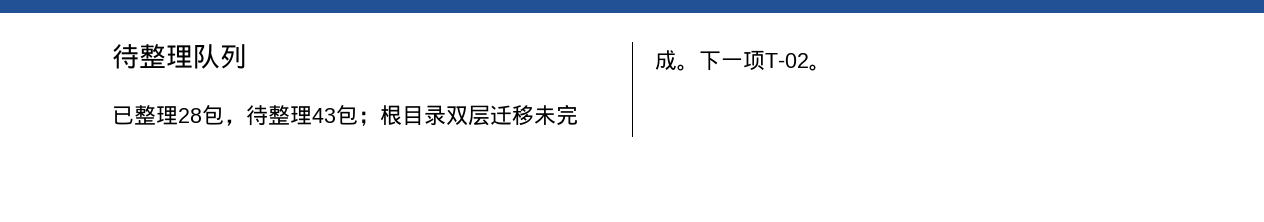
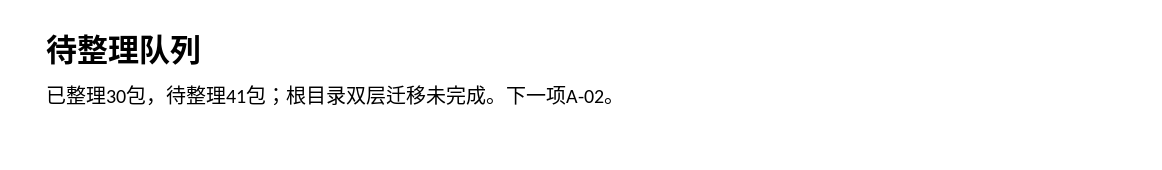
[178,108,202,123] 28 -> [106,90,126,103] 30
[312,108,336,123] 43 -> [226,90,246,103] 41
[765,53,809,68] T-02 -> [566,90,604,103] A-02

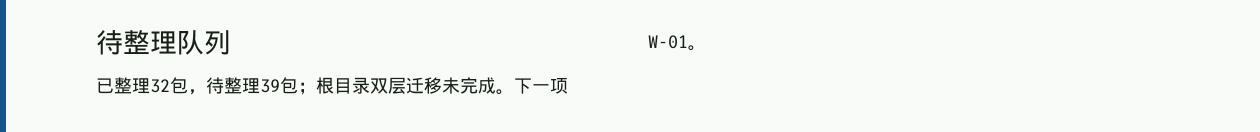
[106,90,126,103] 30 -> [150,79,170,93] 32
[226,90,246,103] 41 -> [260,79,280,93] 39
[566,90,604,103] A-02 -> [648,35,688,49] W-01

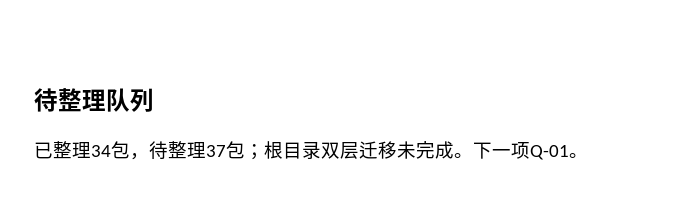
[150,79,170,93] 32 -> [91,145,111,157] 34
[260,79,280,93] 39 -> [206,145,226,157] 37
[648,35,688,49] W-01 -> [530,145,569,160] Q-01

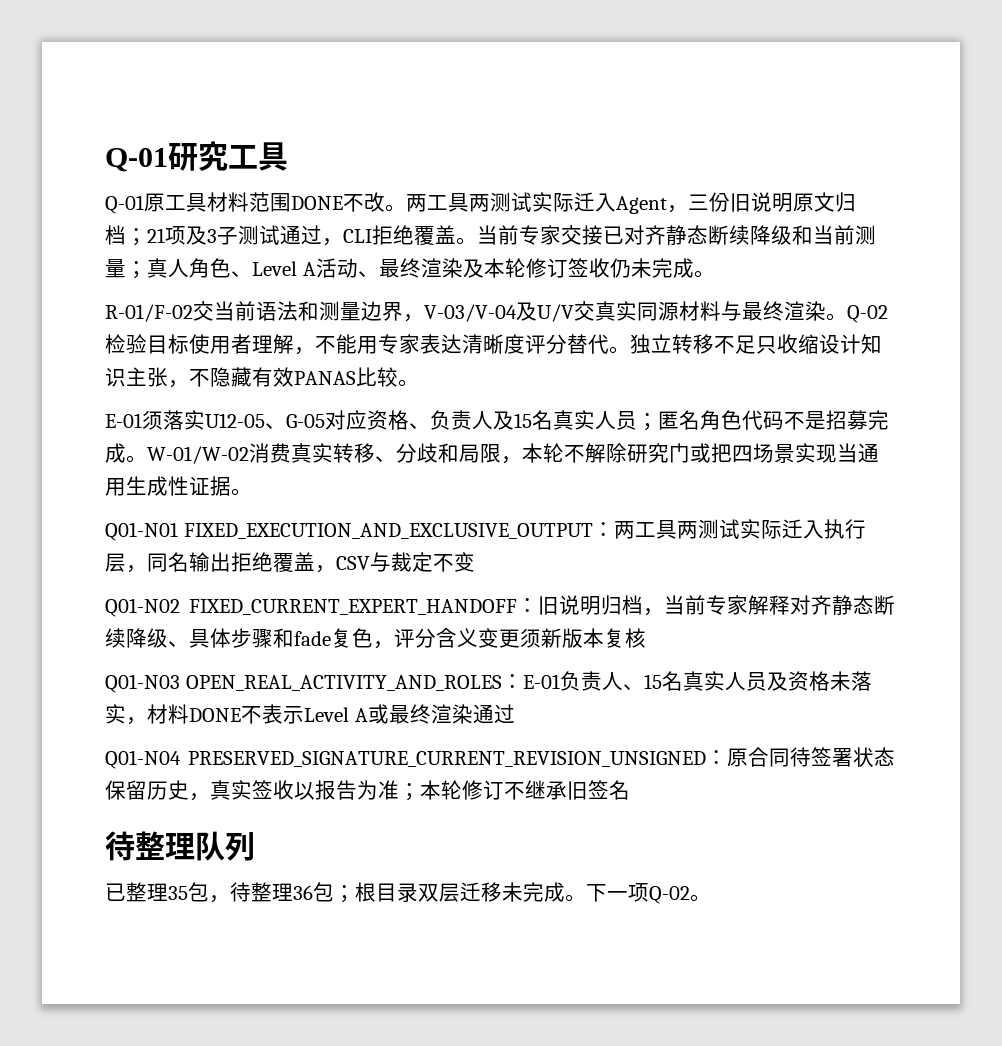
(34, 100) none -> [105,141,288,172] [105,192,856,214] [105,225,876,246] [105,258,715,279] [105,301,888,323] [105,334,882,355] [105,367,419,388] [105,410,889,431] [105,443,879,464] [105,476,252,496] [105,519,866,541] [105,552,475,573] [105,595,895,617] [105,628,646,649] [105,671,872,693] [105,704,515,725] [105,747,895,769] [105,780,630,801] Q-01研究工具 // Q-01原工具材料范围DONE不改。两工具两测试实际迁入Agent，三份旧说明原文归档；21项及3子测试通过，CLI拒绝覆盖。当前专家交接已对齐静态断续降级和当前测量；真人角色、Level A活动、最终渲染及本轮修订签收仍未完成。 // R-01/F-02交当前语法和测量边界，V-03/V-04及U/V交真实同源材料与最终渲染。Q-02检验目标使用者理解，不能用专家表达清晰度评分替代。独立转移不足只收缩设计知识主张，不隐藏有效PANAS比较。 // E-01须落实U12-05、G-05对应资格、负责人及15名真实人员；匿名角色代码不是招募完成。W-01/W-02消费真实转移、分歧和局限，本轮不解除研究门或把四场景实现当通用生成性证据。 // Q01-N01 FIXED_EXECUTION_AND_EXCLUSIVE_OUTPUT：两工具两测试实际迁入执行层，同名输出拒绝覆盖，CSV与裁定不变 // Q01-N02 FIXED_CURRENT_EXPERT_HANDOFF：旧说明归档，当前专家解释对齐静态断续降级、具体步骤和fade复色，评分含义变更须新版本复核 // Q01-N03 OPEN_REAL_ACTIVITY_AND_ROLES：E-01负责人、15名真实人员及资格未落实，材料DONE不表示Level A或最终渲染通过 // Q01-N04 PRESERVED_SIGNATURE_CURRENT_REVISION_UNSIGNED：原合同待签署状态保留历史，真实签收以报告为准；本轮修订不继承旧签名 //
[91,145,111,157] 34 -> [168,886,188,900] 35
[206,145,226,157] 37 -> [293,885,313,900] 36
[530,145,569,160] Q-01 -> [649,886,690,904] Q-02

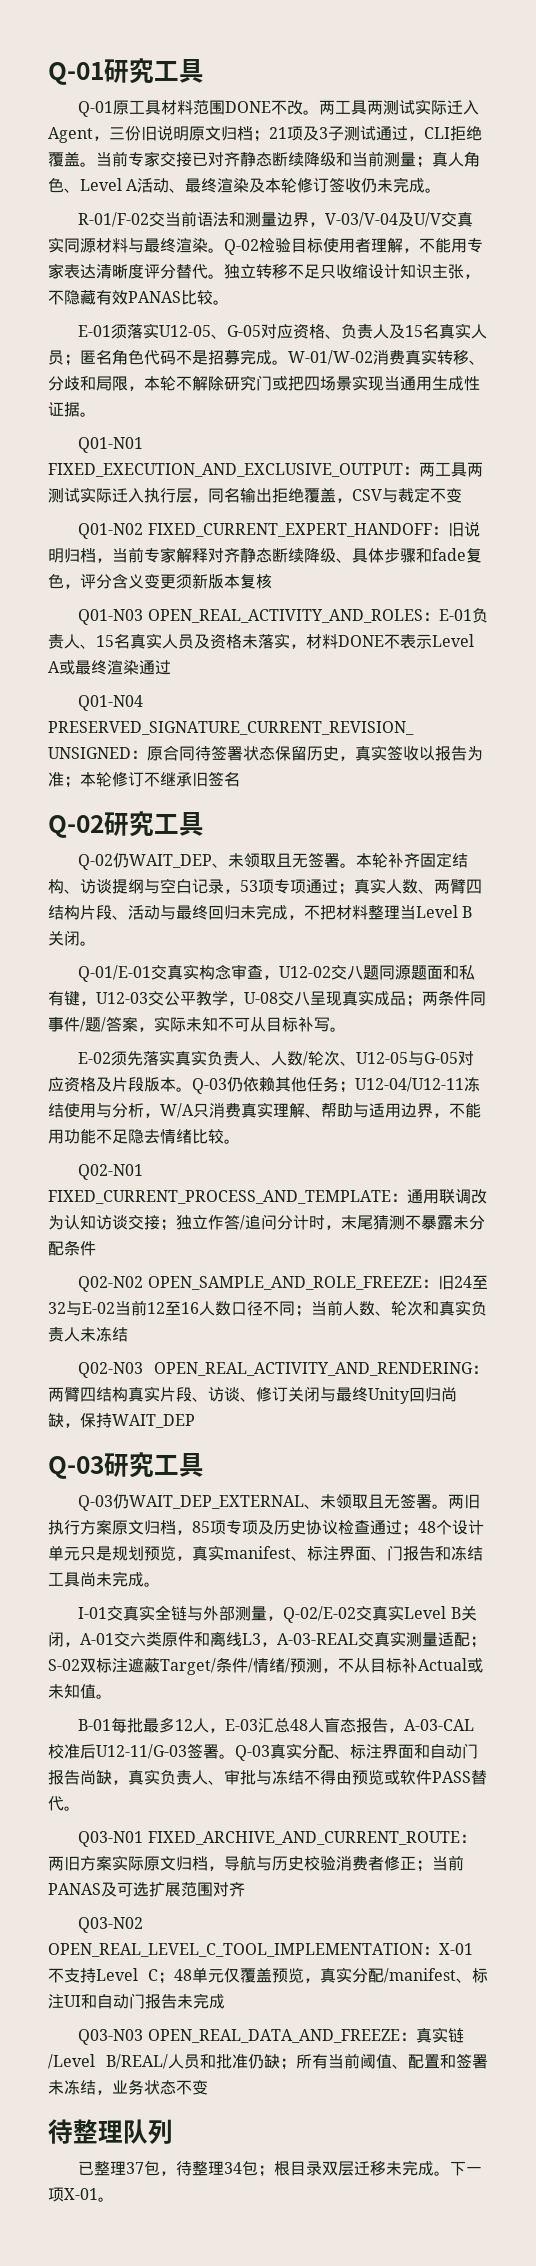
(630, 790) none -> [48,811,204,838] [78,852,469,870] [48,878,482,895] [48,904,473,920] [48,930,96,946] [78,964,476,982] [48,990,486,1007] [48,1016,346,1032] [78,1050,475,1066] [48,1076,480,1094] [48,1102,481,1118] [48,1129,240,1144] [78,1164,144,1180] [48,1189,487,1204] [48,1214,485,1231] [48,1240,96,1256] [78,1275,488,1292] [48,1300,487,1317] [48,1326,128,1342] [78,1362,488,1378] [48,1386,457,1404] [48,1413,195,1428] [48,1452,204,1479] [78,1493,481,1511] [48,1520,484,1536] [48,1545,483,1561] [48,1571,160,1587] [78,1605,477,1623] [48,1631,486,1648] [48,1657,483,1675] [48,1684,112,1699] [78,1717,475,1733] [48,1743,478,1761] [48,1769,487,1785] [48,1796,80,1811] [78,1831,476,1847] [48,1855,464,1872] [48,1882,245,1897] [78,1917,144,1933] [48,1943,473,1957] [48,1967,488,1984] [48,1993,225,2009] [78,2027,464,2045] [48,2053,488,2070] [48,2079,208,2095] // Q-02研究工具 // Q-02仍WAIT_DEP、未领取且无签署。本轮补齐固定结构、访谈提纲与空白记录，53项专项通过；真实人数、两臂四结构片段、活动与最终回归未完成，不把材料整理当Level B关闭。 // Q-01/E-01交真实构念审查，U12-02交八题同源题面和私有键，U12-03交公平教学，U-08交八呈现真实成品；两条件同事件/题/答案，实际未知不可从目标补写。 // E-02须先落实真实负责人、人数/轮次、U12-05与G-05对应资格及片段版本。Q-03仍依赖其他任务；U12-04/U12-11冻结使用与分析，W/A只消费真实理解、帮助与适用边界，不能用功能不足隐去情绪比较。 // Q02-N01 FIXED_CURRENT_PROCESS_AND_TEMPLATE：通用联调改为认知访谈交接；独立作答/追问分计时，末尾猜测不暴露未分配条件 // Q02-N02 OPEN_SAMPLE_AND_ROLE_FREEZE：旧24至32与E-02当前12至16人数口径不同；当前人数、轮次和真实负责人未冻结 // Q02-N03 OPEN_REAL_ACTIVITY_AND_RENDERING：两臂四结构真实片段、访谈、修订关闭与最终Unity回归尚缺，保持WAIT_DEP // Q-03研究工具 // Q-03仍WAIT_DEP_EXTERNAL、未领取且无签署。两旧执行方案原文归档，85项专项及历史协议检查通过；48个设计单元只是规划预览，真实manifest、标注界面、门报告和冻结工具尚未完成。 // I-01交真实全链与外部测量，Q-02/E-02交真实Level B关闭，A-01交六类原件和离线L3，A-03-REAL交真实测量适配；S-02双标注遮蔽Target/条件/情绪/预测，不从目标补Actual或未知值。 // B-01每批最多12人，E-03汇总48人盲态报告，A-03-CAL校准后U12-11/G-03签署。Q-03真实分配、标注界面和自动门报告尚缺，真实负责人、审批与冻结不得由预览或软件PASS替代。 // Q03-N01 FIXED_ARCHIVE_AND_CURRENT_ROUTE：两旧方案实际原文归档，导航与历史校验消费者修正；当前PANAS及可选扩展范围对齐 // Q03-N02 OPEN_REAL_LEVEL_C_TOOL_IMPLEMENTATION：X-01不支持Level C；48单元仅覆盖预览，真实分配/manifest、标注UI和自动门报告未完成 // Q03-N03 OPEN_REAL_DATA_AND_FREEZE：真实链/Level B/REAL/人员和批准仍缺；所有当前阈值、配置和签署未冻结，业务状态不变
[168,886,188,900] 35 -> [126,2162,145,2174] 37
[293,885,313,900] 36 -> [224,2162,243,2174] 34
[649,886,690,904] Q-02 -> [64,2188,98,2200] X-01

